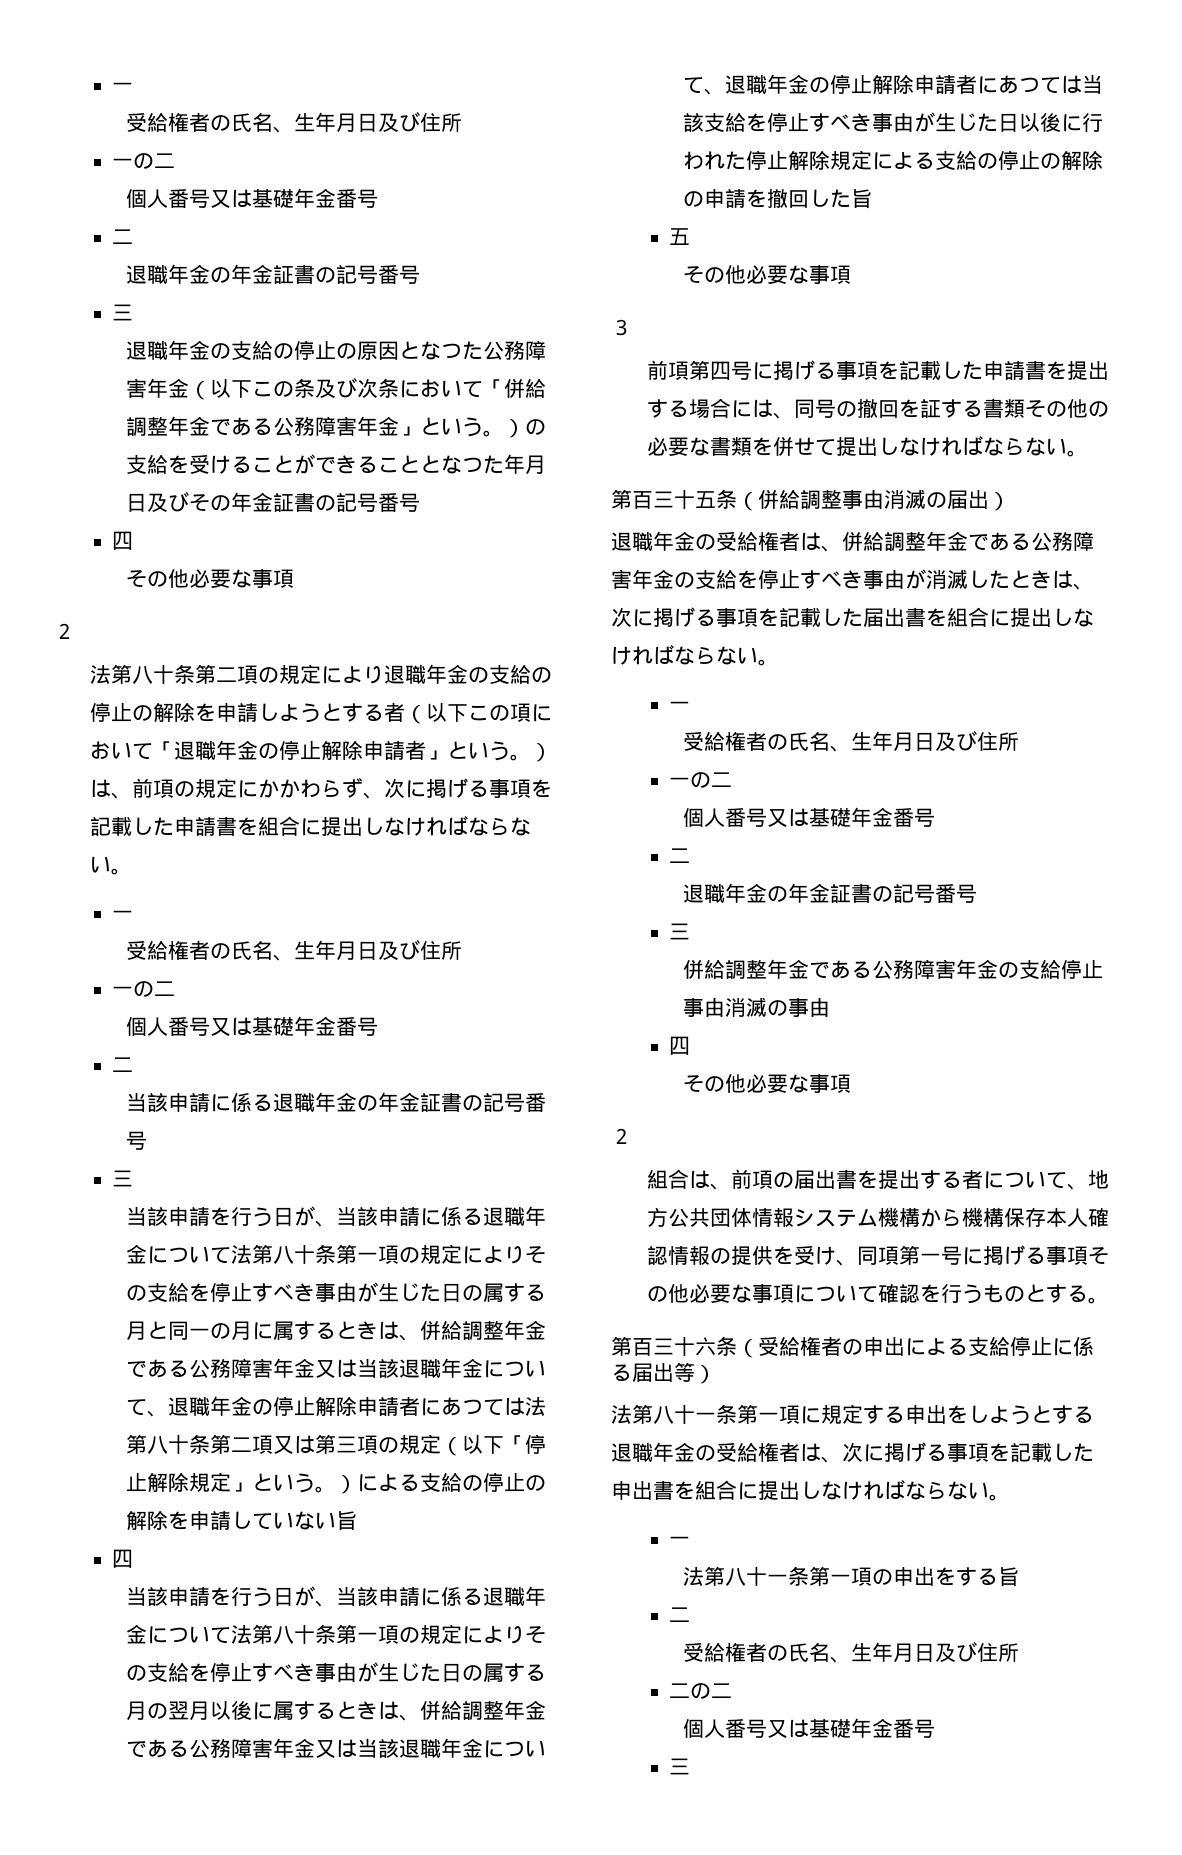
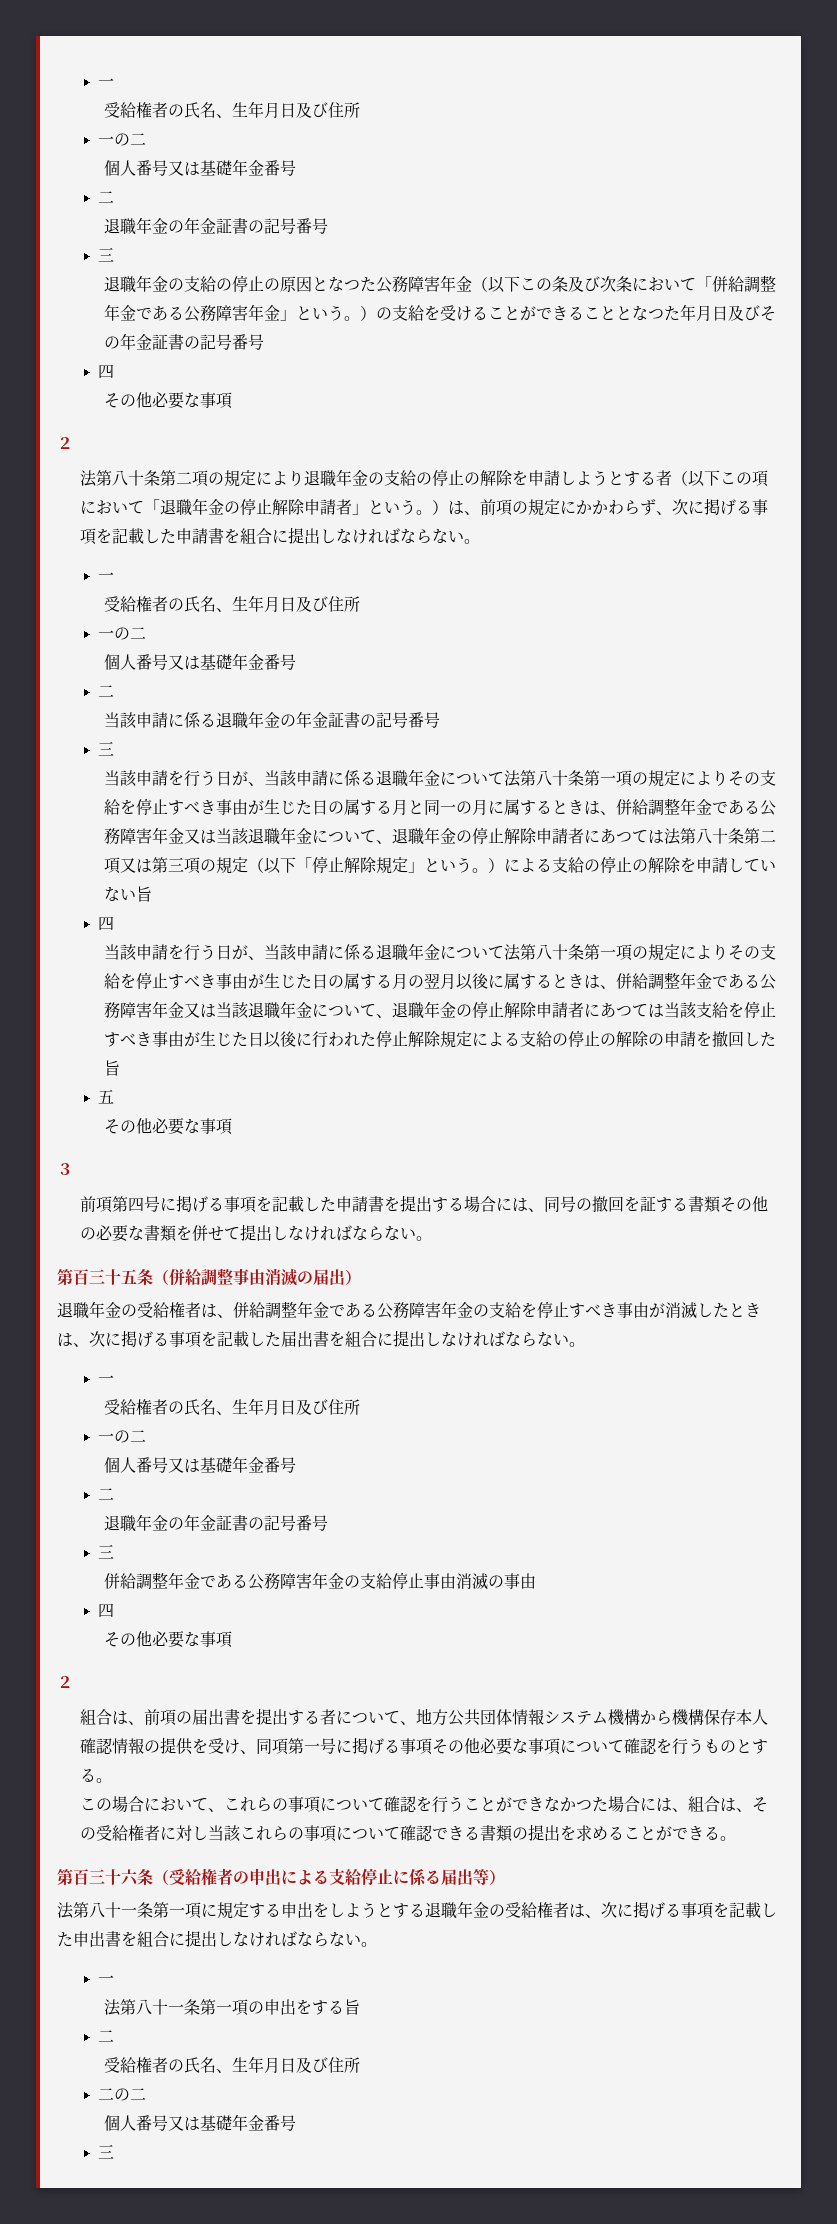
(1109, 1300) none -> [80,1796,769,1813] [80,1824,737,1842] // この場合において、これらの事項について確認を行うことができなかつた場合には、組合は、その受給権者に対し当該これらの事項について確認できる書類の提出を求めることができる。

